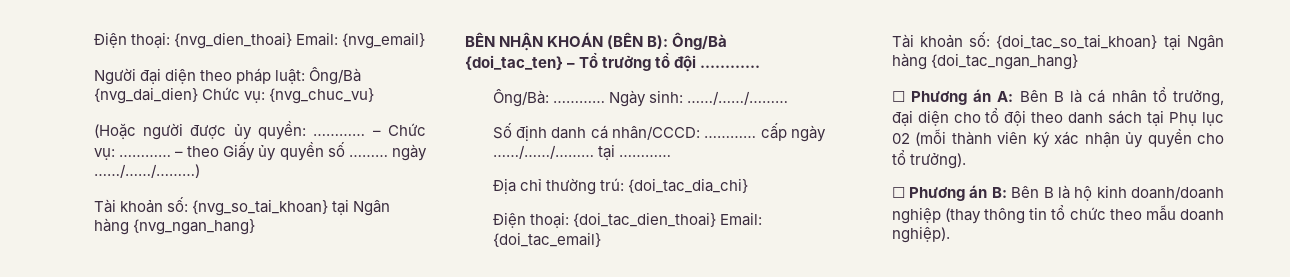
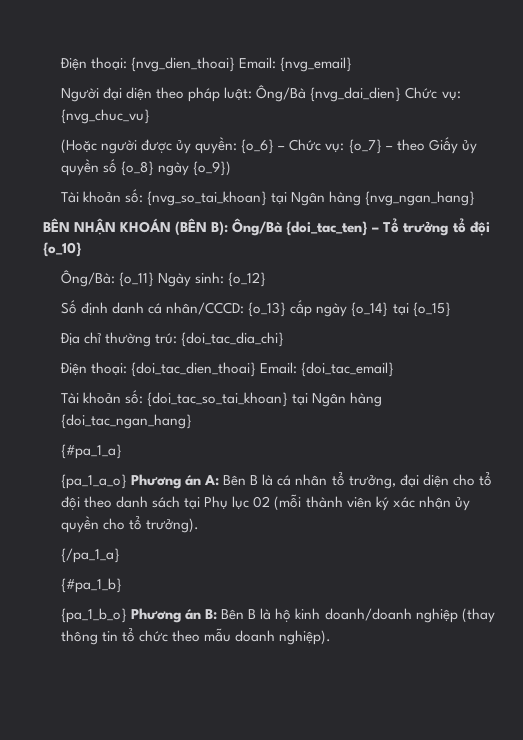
[313,134,366,136] ………… -> [241,139,275,154] {o_6}
[118,155,171,157] ………… -> [348,139,382,154] {o_7}
[348,144,427,161] [93,164,200,178] ……… ngày ……/……/………) -> [121,161,232,176] {o_8} ngày {o_9})
[700,65,761,68] ………… -> [43,242,82,257] {o_10}
[552,101,605,103] ………… -> [119,272,155,287] {o_11}
[686,91,788,105] ……/……/……… -> [228,272,267,287] {o_12}
[704,136,757,138] ………… -> [248,302,287,317] {o_13}
[492,144,671,161] ……/……/……… tại ………… -> [351,302,451,317] {o_14} tại {o_15}
[891,91,905,102] ☐ -> [61,444,123,459] [61,474,128,489] {#pa_1_a} // {pa_1_a_o}
[891,187,905,198] ☐ -> [61,548,121,563] [61,578,123,593] [61,608,128,623] {/pa_1_a} // {#pa_1_b} // {pa_1_b_o}

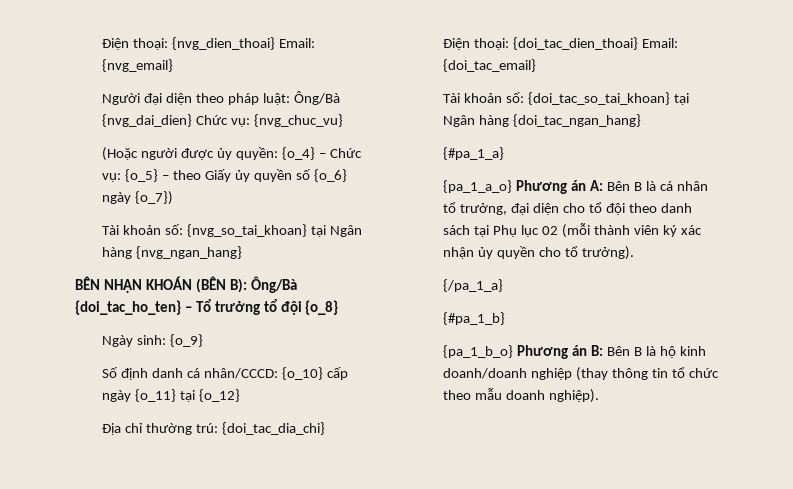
[241,139,275,154] {o_6} -> [282,147,316,160] {o_4}
[348,139,382,154] {o_7} -> [125,169,159,182] {o_5}
[121,161,232,176] {o_8} ngày {o_9}) -> [313,169,347,182] [102,191,174,205] {o_6} ngày {o_7})
[286,221,369,236] {doi_tac_ten} -> [75,300,181,315] {doi_tac_ho_ten}
[43,242,82,257] [61,270,155,287] {o_10} // Ông/Bà: {o_11} -> [305,300,339,315] {o_8} //
[228,272,267,287] {o_12} -> [170,334,204,347] {o_9}
[248,302,287,317] {o_13} -> [282,367,324,380] {o_10}
[351,302,451,317] {o_14} tại {o_15} -> [135,389,241,402] {o_11} tại {o_12}

